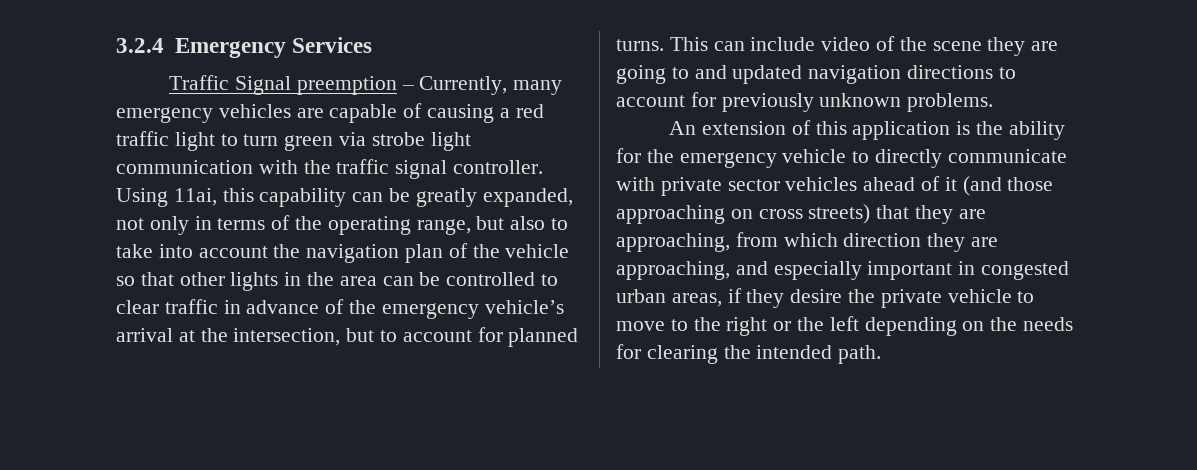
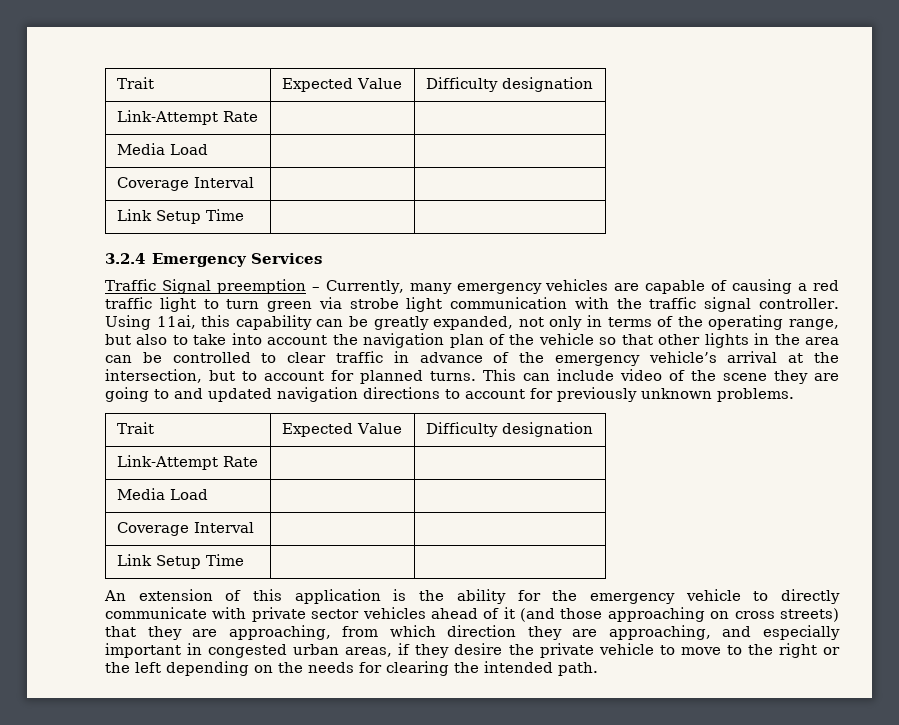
(116, 45) none -> [116,77,154,89] [281,78,402,92] [425,77,593,92] [116,110,258,125] [116,143,208,155] [116,177,254,191] [116,209,244,224] Trait | Expected Value | Difficulty designation // Link-Attempt Rate | | // Media Load | | // Coverage Interval | | // Link Setup Time | | //
(994, 102) none -> [116,422,154,434] [281,423,402,437] [425,422,593,437] [116,455,258,470] [116,488,208,500] [116,522,254,536] [116,554,244,569] // Trait | Expected Value | Difficulty designation // Link-Attempt Rate | | // Media Load | | // Coverage Interval | | // Link Setup Time | |

